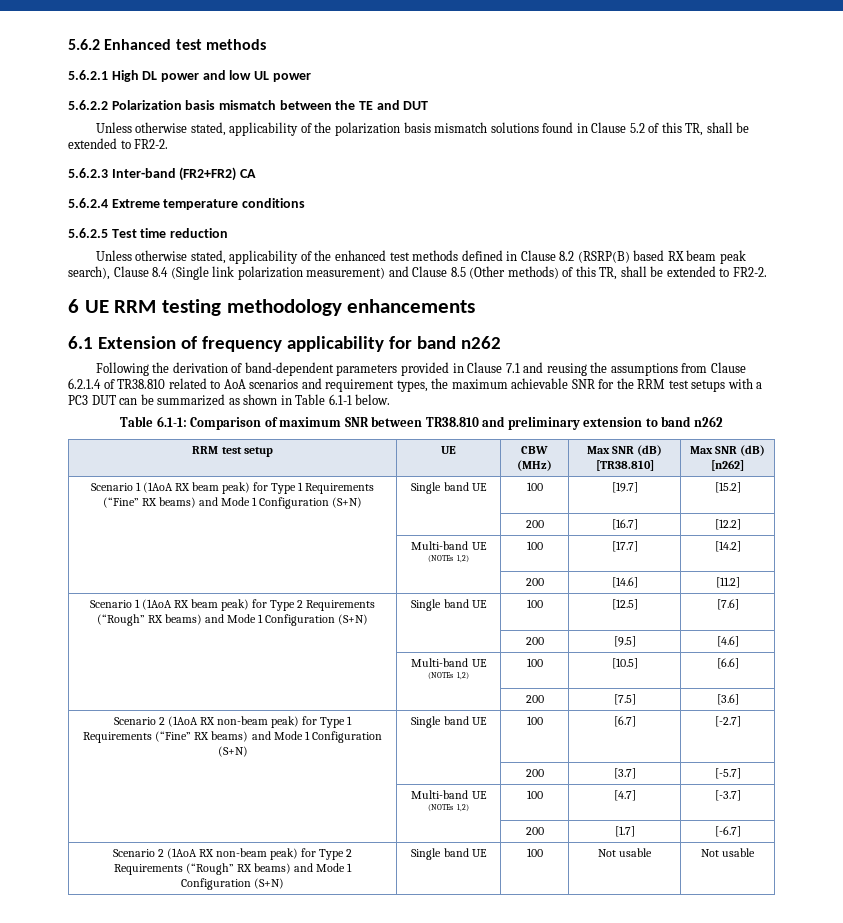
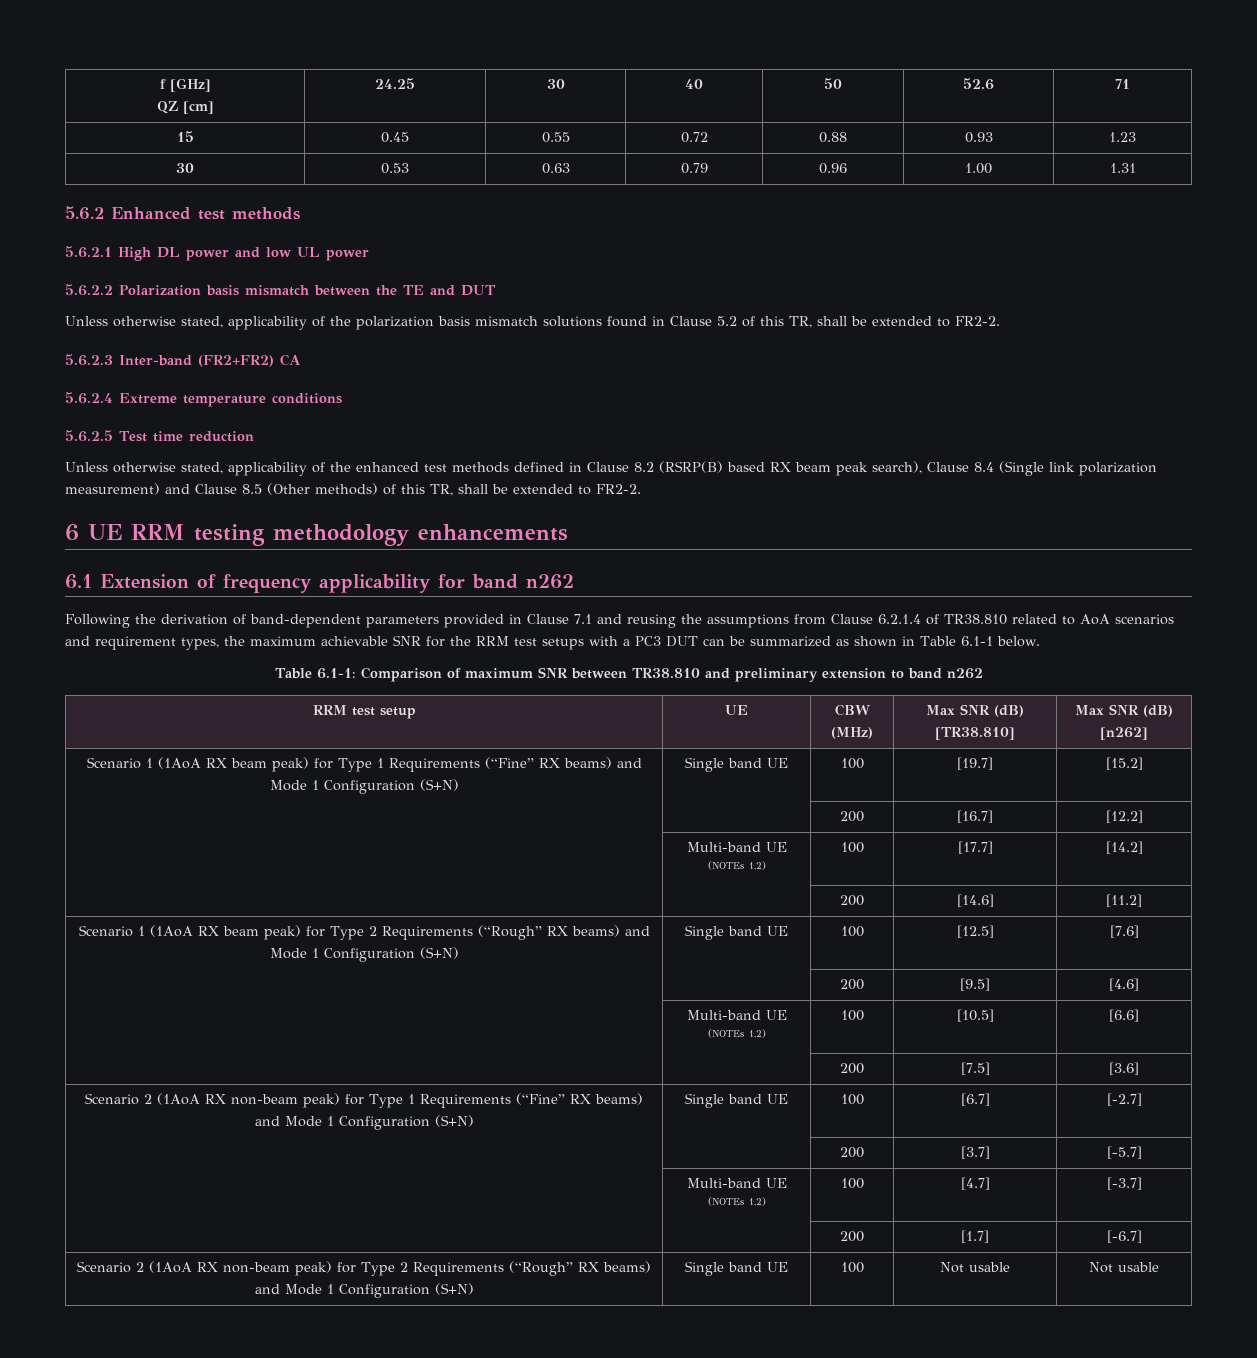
(68, 44) none -> [159,78,211,92] [156,101,214,114] [375,78,415,89] [546,79,565,89] [685,79,703,89] [824,78,842,89] [963,78,994,90] [1115,79,1130,89] [176,131,194,142] [381,132,409,143] [541,132,570,143] [680,132,708,143] [819,132,847,143] [964,132,993,143] [1109,132,1136,142] [176,163,194,173] [381,163,409,174] [541,163,570,174] [680,163,708,174] [819,163,847,174] [965,163,992,174] [1109,163,1136,173] f [GHz] // QZ [cm] | 24.25 | 30 | 40 | 50 | 52.6 | 71 // 15 | 0.45 | 0.55 | 0.72 | 0.88 | 0.93 | 1.23 // 30 | 0.53 | 0.63 | 0.79 | 0.96 | 1.00 | 1.31 //

